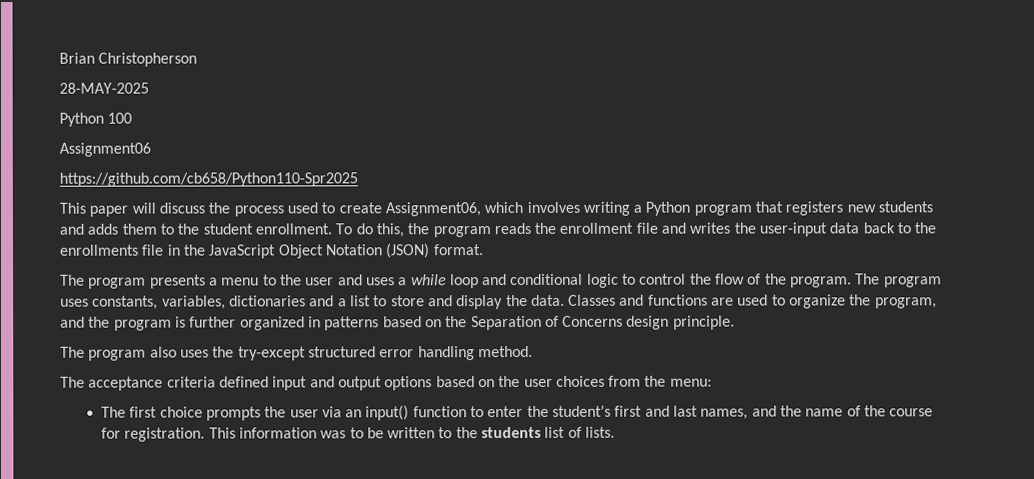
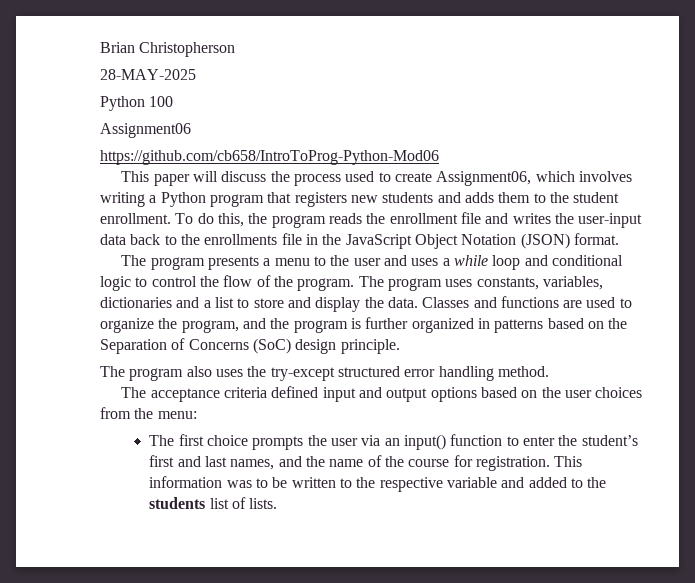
[59,172,358,187] https://github.com/cb658/Python110-Spr2025 -> [100,150,439,165] https://github.com/cb658/IntroToProg-Python-Mod06
(624, 321) none -> [252,338,291,354] (SoC)
(478, 433) none -> [379,477,607,492] respective variable and added to the

